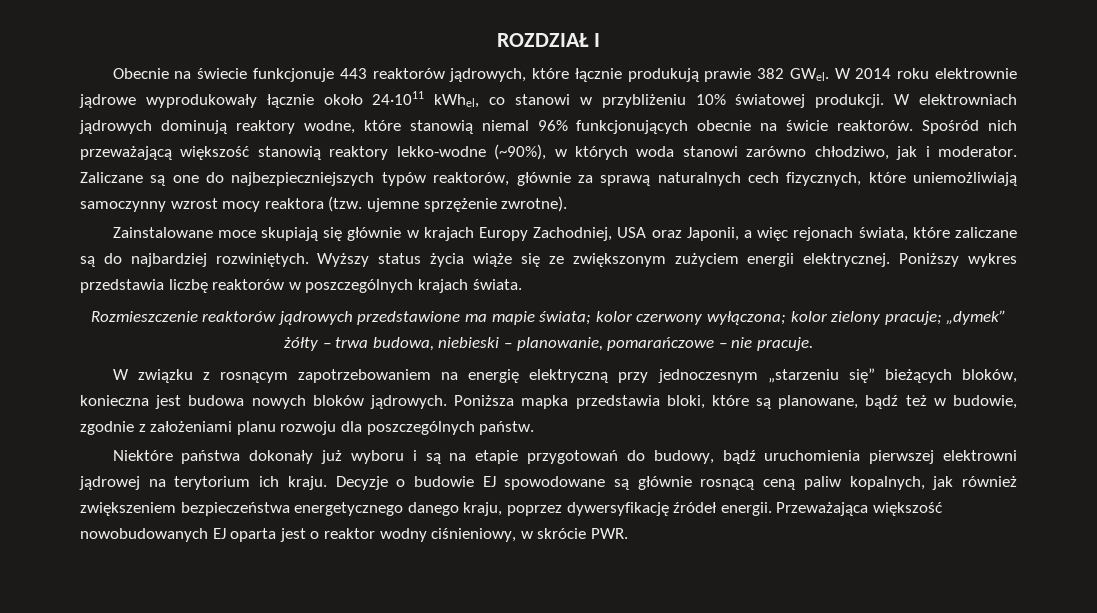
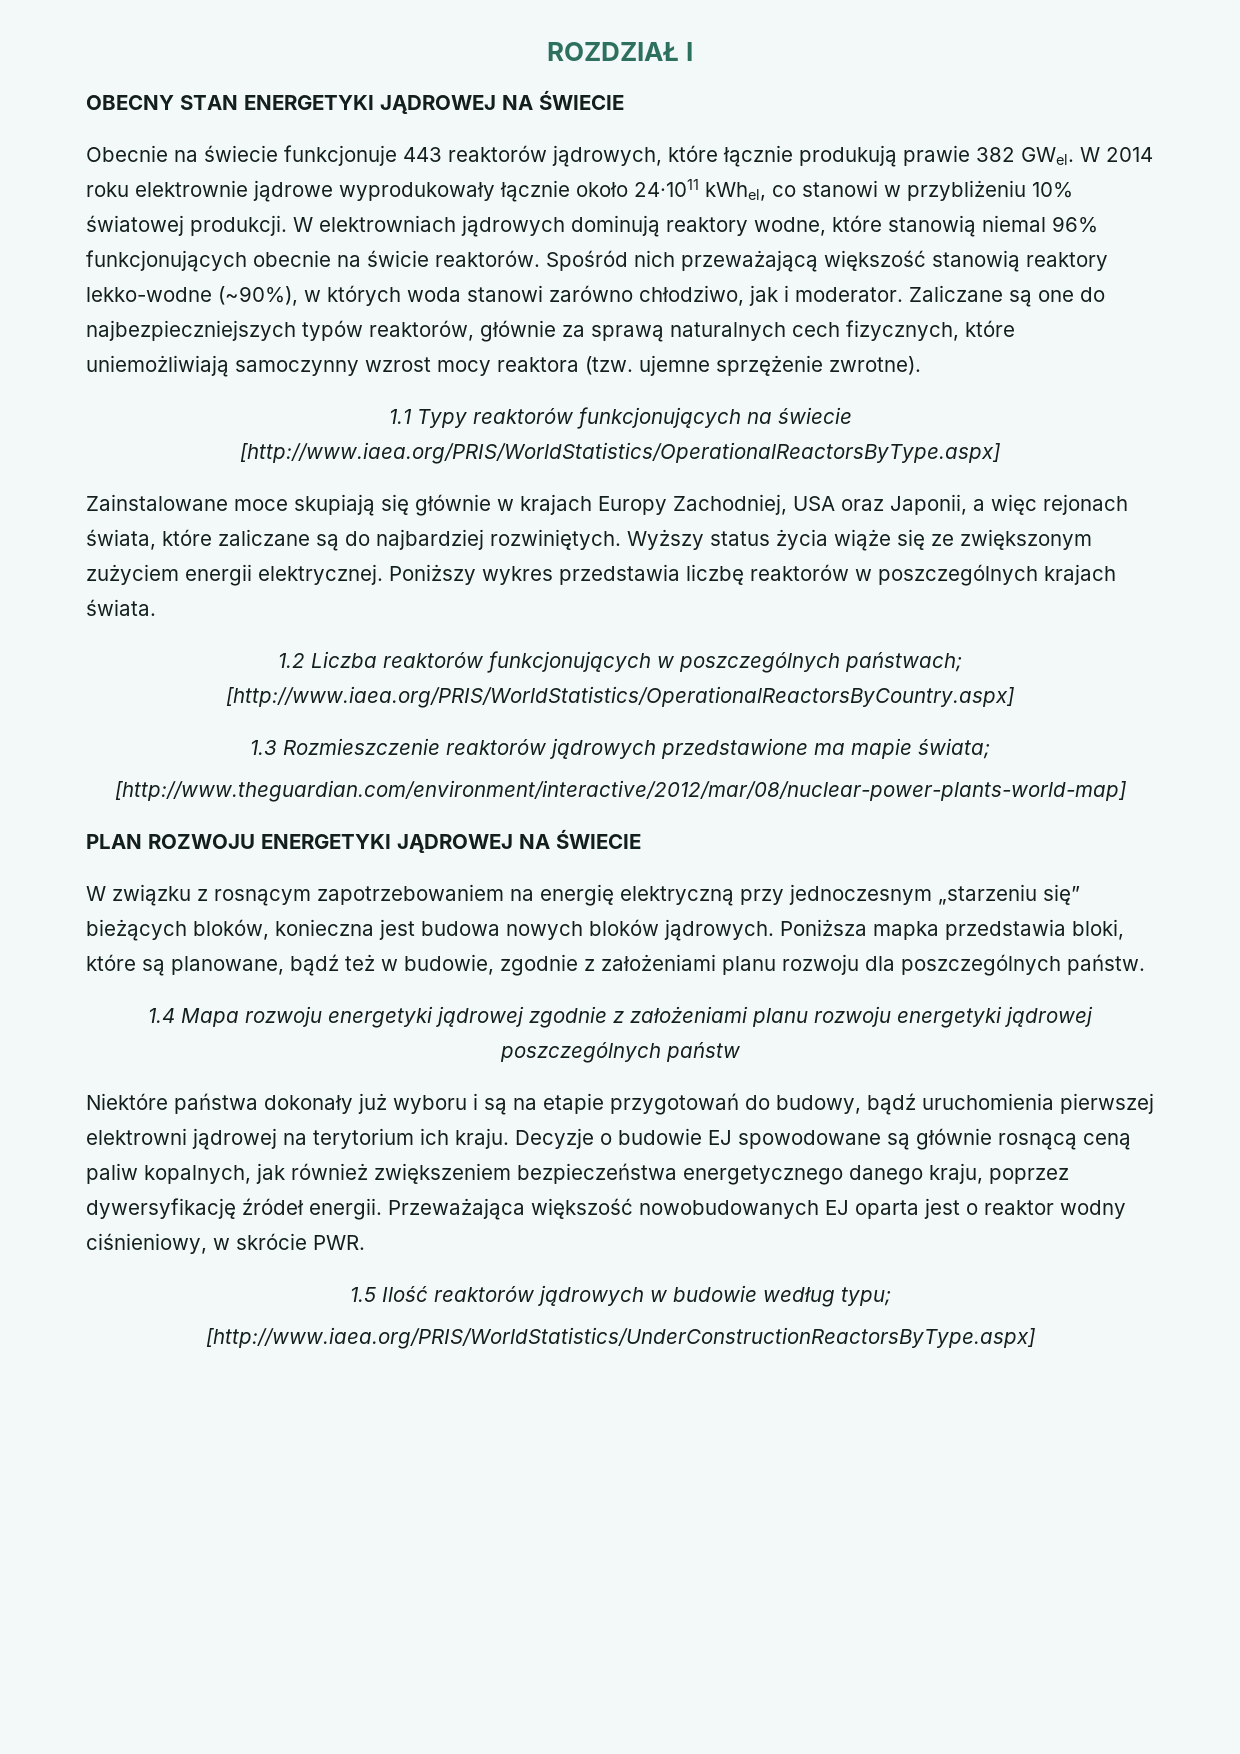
(601, 40) none -> [86,90,624,114] // OBECNY STAN ENERGETYKI JĄDROWEJ NA ŚWIECIE
(568, 204) none -> [388,407,852,429] [240,442,1000,464] // 1.1 Typy reaktorów funkcjonujących na świecie [http://www.iaea.org/PRIS/WorldStatistics/OperationalReactorsByType.aspx]
(522, 284) none -> [278,651,962,673] [226,686,1014,708] [250,740,277,755] 1.2 Liczba reaktorów funkcjonujących w poszczególnych państwach; [http://www.iaea.org/PRIS/WorldStatistics/OperationalReactorsByCountry.aspx] // 1.3
[595,310,1007,325] [284,337,813,351] kolor czerwony wyłączona; kolor zielony pracuje; „dymek” żółty – trwa budowa, niebieski – planowanie, pomarańczowe – nie pracuje. -> [114,780,1126,802] [86,829,641,853] // [http://www.theguardian.com/environment/interactive/2012/mar/08/nuclear-power-plants-world-map] // PLAN ROZWOJU ENERGETYKI JĄDROWEJ NA ŚWIECIE
(535, 428) none -> [148,1006,1093,1028] [499,1042,740,1063] // 1.4 Mapa rozwoju energetyki jądrowej zgodnie z założeniami planu rozwoju energetyki jądrowej poszczególnych państw
(628, 533) none -> [349,1285,891,1307] [205,1327,1035,1349] // 1.5 Ilość reaktorów jądrowych w budowie według typu; // [http://www.iaea.org/PRIS/WorldStatistics/UnderConstructionReactorsByType.aspx]

